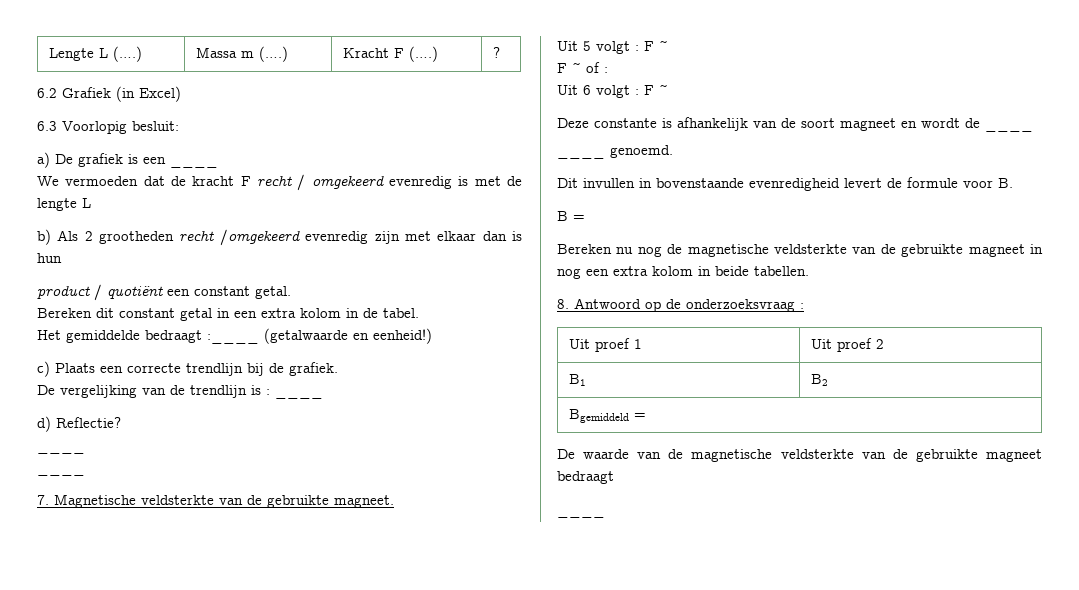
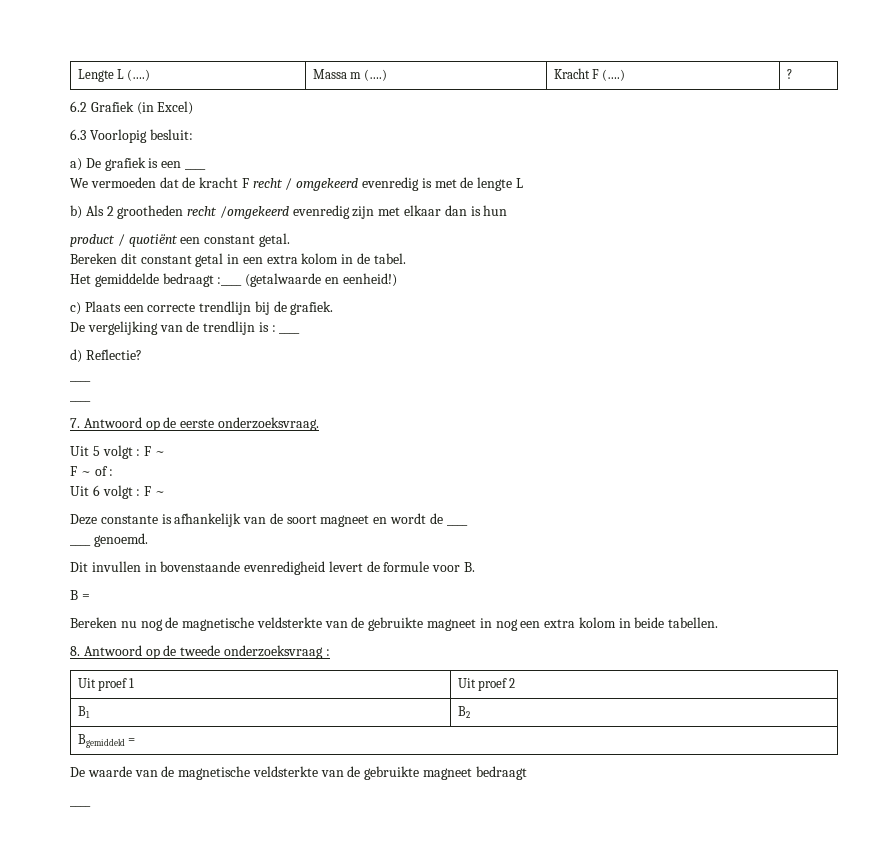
[54,494,394,508] Magnetische veldsterkte van de gebruikte magneet. -> [83,417,319,431] Antwoord op de eerste onderzoeksvraag.
(681, 304) none -> [180,645,221,656] tweede

